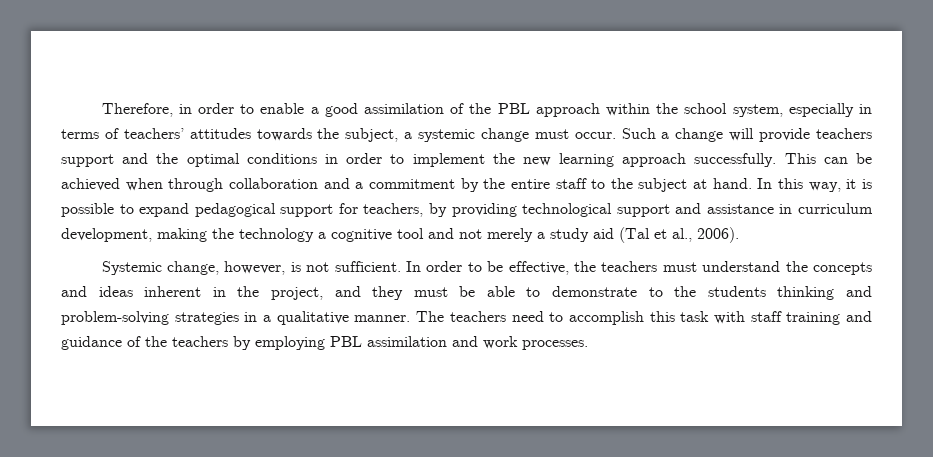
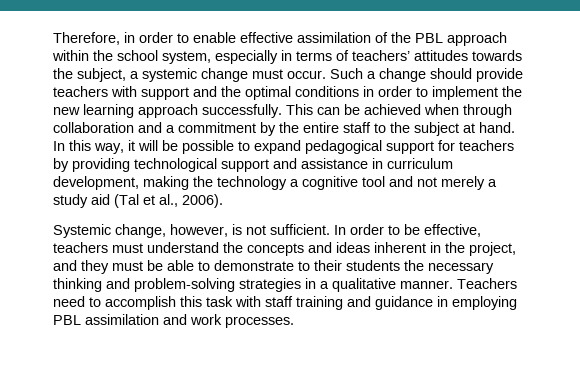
[310,103,358,117] a good -> [240,32,293,43] effective
[729,128,755,141] will -> [430,68,472,79] should
(872, 133) none -> [111,86,137,97] with
[861,179,872,189] is -> [138,140,178,151] will be
[363,203,424,217] teachers, -> [459,140,514,151] teachers
[573,261,596,272] the -> (481, 230) none
[674,286,766,297] the students -> [314,260,494,274] their students the necessary
[416,311,506,322] The teachers -> [457,278,517,289] Teachers
[127,336,251,350] of the teachers by -> [437,296,448,307] in

